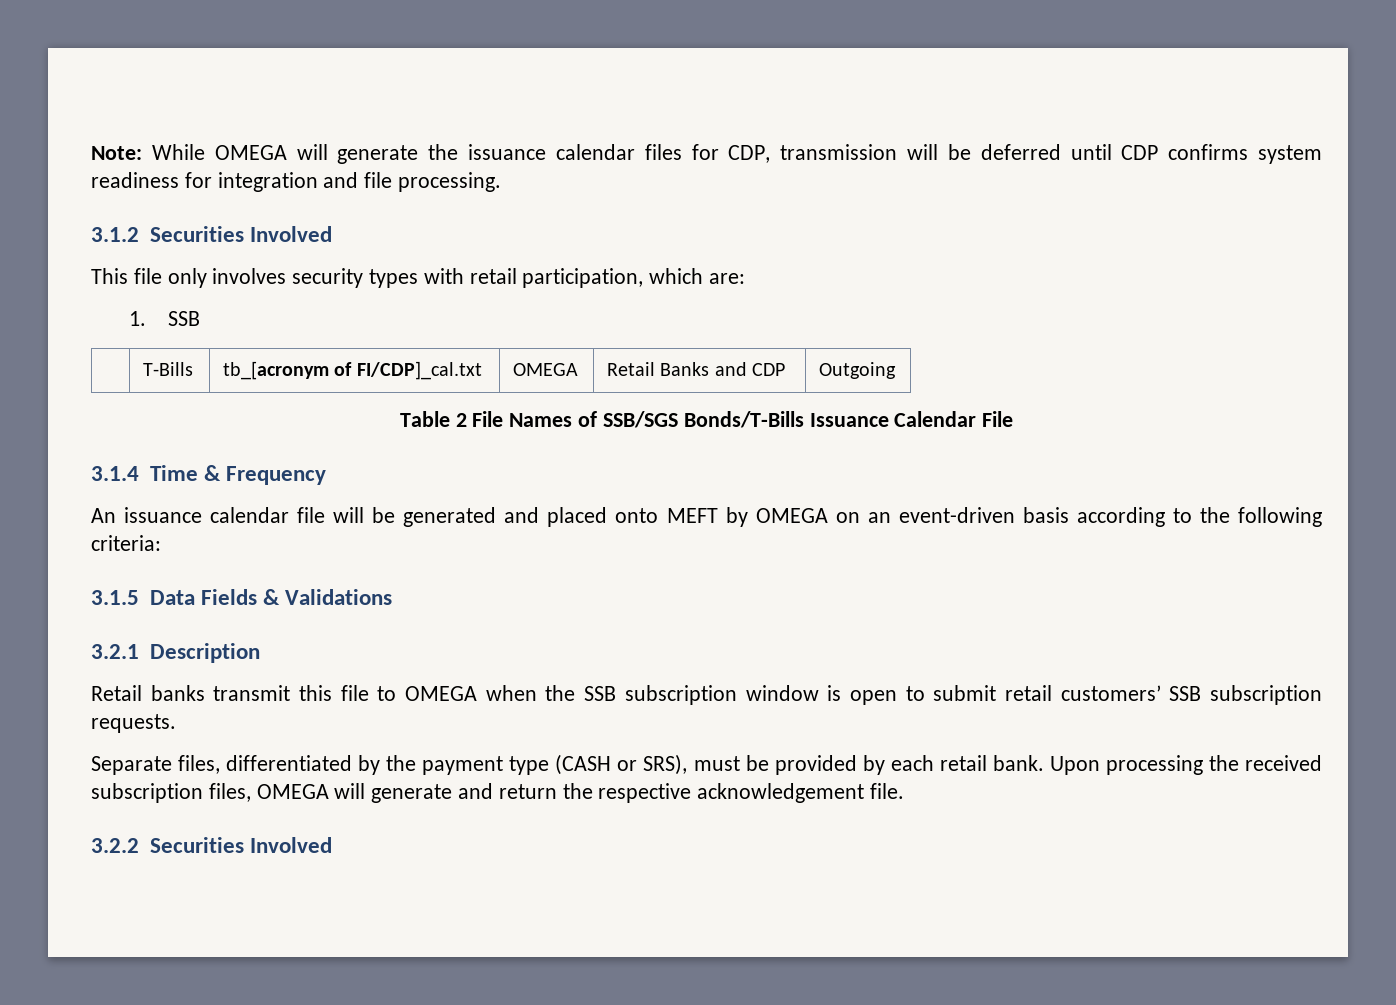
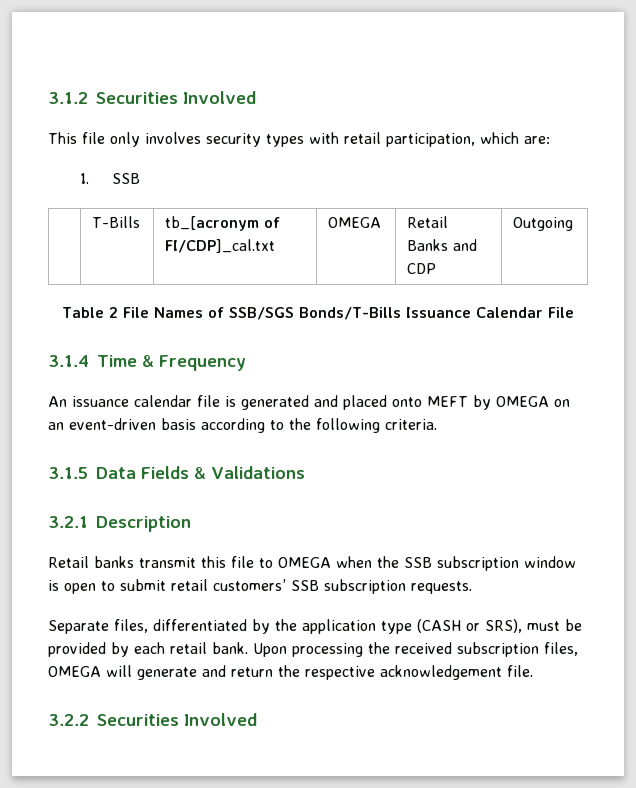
[91,144,1322,164] [91,172,502,192] Note: While OMEGA will generate the issuance calendar files for CDP, transmission will be deferred until CDP confirms system readiness for integration and file processing. // -> (48, 98) none
[333,507,396,523] will be -> [225,396,236,407] is
[91,535,161,551] criteria: -> [385,419,437,430] criteria.
[422,756,504,775] payment -> [302,619,376,634] application

